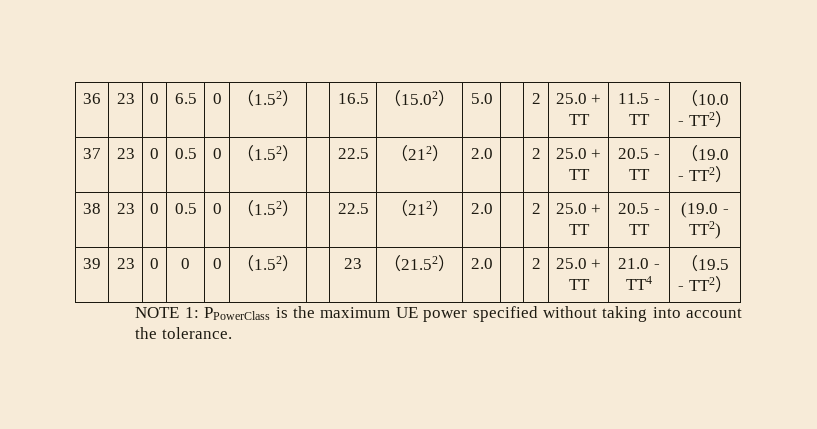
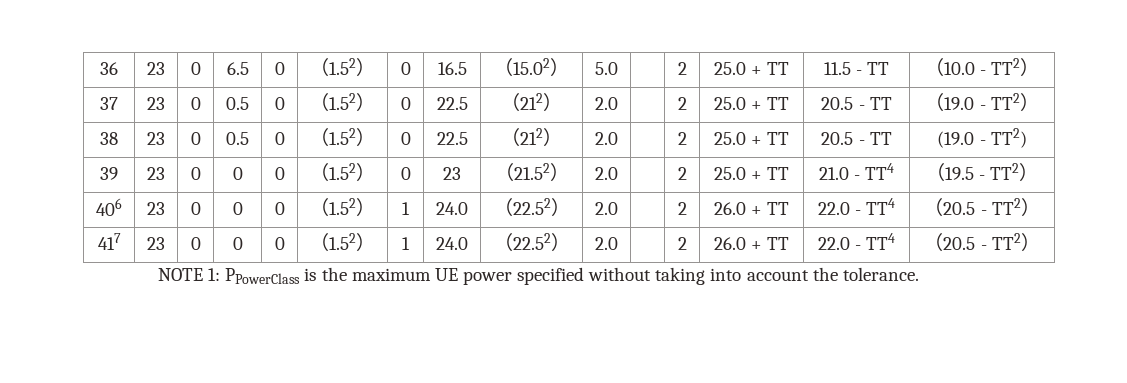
(299, 98) none -> [400,62,411,75] 0
(299, 153) none -> [400,97,411,110] 0
(299, 208) none -> [400,132,411,145] 0
(299, 263) none -> [400,167,411,180] 0
(732, 284) none -> [96,198,122,216] [147,202,165,215] [190,202,201,215] [232,202,243,215] [274,202,285,215] [310,198,375,217] [402,202,410,215] [436,202,468,215] [493,198,570,217] [595,202,618,215] [677,202,687,215] [713,202,790,215] [817,198,896,215] [924,198,1040,217] [97,233,121,250] [147,237,165,250] [190,237,201,250] [232,237,243,250] [274,237,285,250] [310,233,375,252] [402,237,410,250] [436,237,468,250] [493,233,570,252] [595,237,618,250] [677,237,687,250] [713,237,790,250] [817,233,896,250] [924,233,1040,252] // 406 | 23 | 0 | 0 | 0 | （1.52） | 1 | 24.0 | （22.52） | 2.0 | | 2 | 26.0 + TT | 22.0 - TT4 | （20.5 - TT2） // 417 | 23 | 0 | 0 | 0 | （1.52） | 1 | 24.0 | （22.52） | 2.0 | | 2 | 26.0 + TT | 22.0 - TT4 | （20.5 - TT2）

